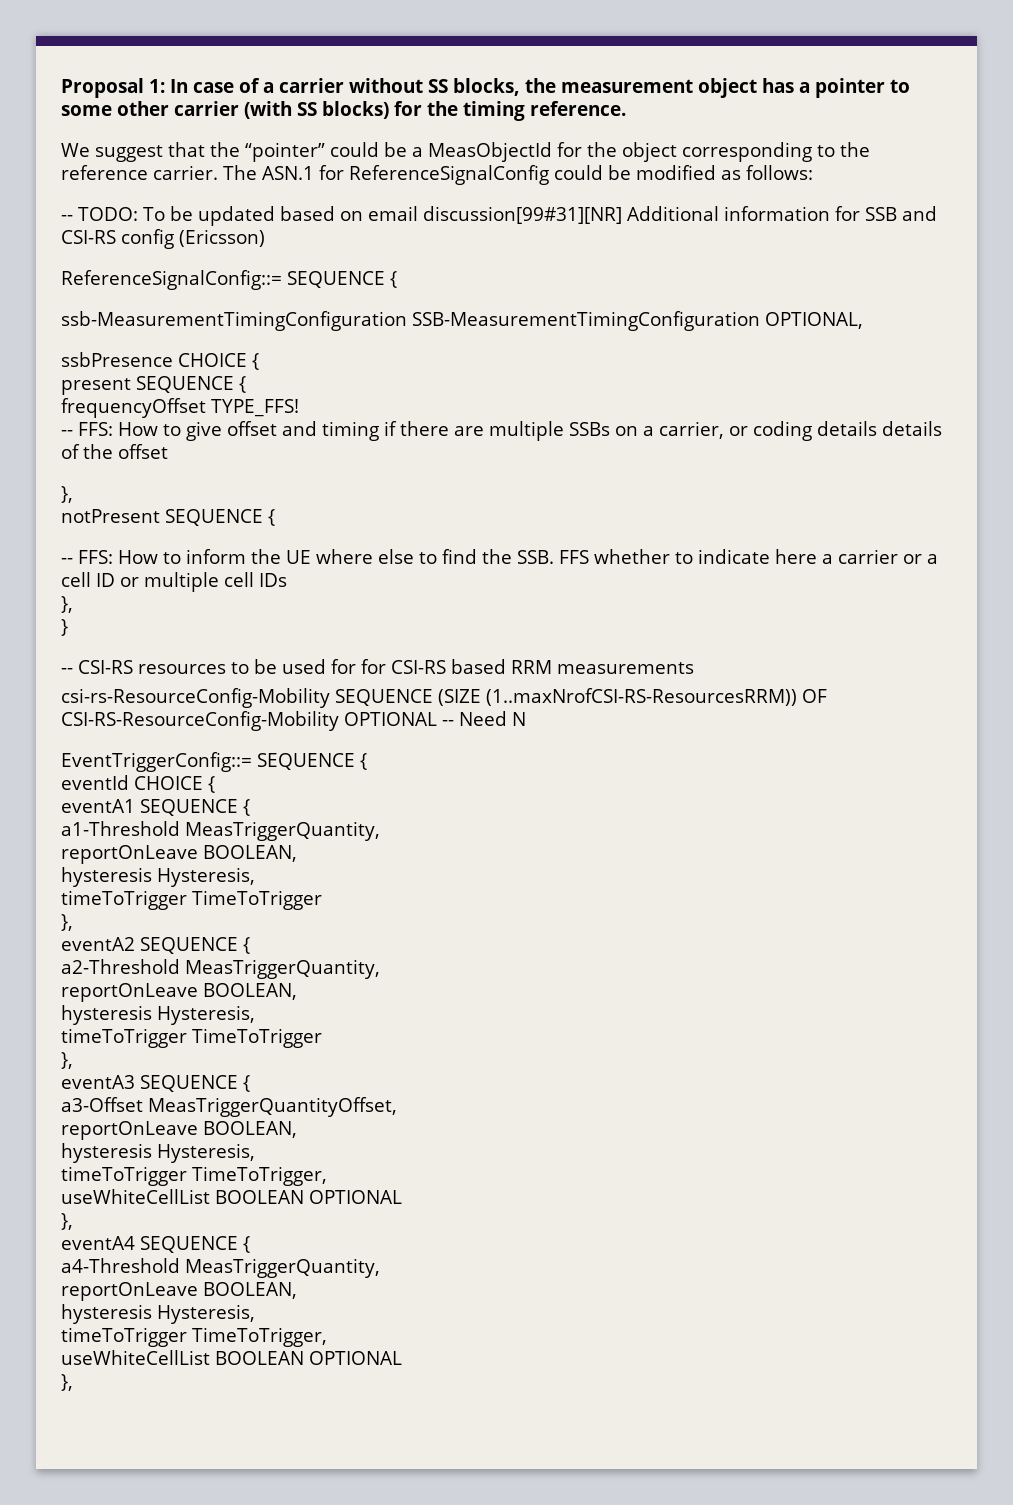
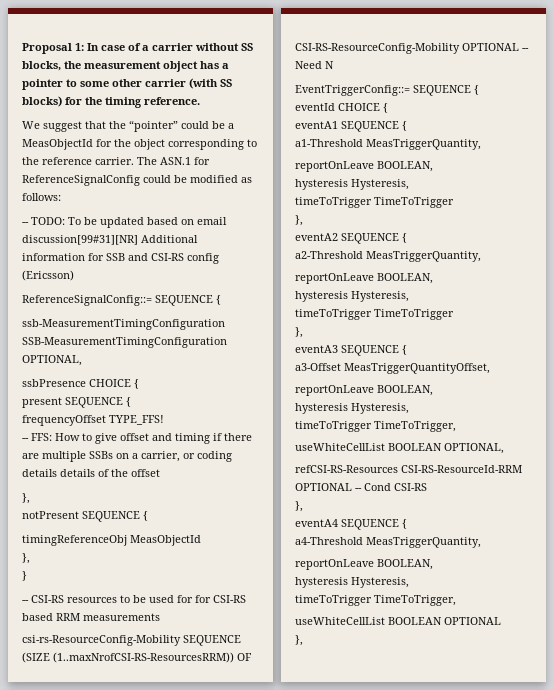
[61,549,938,564] [61,572,287,592] -- FFS: How to inform the UE where else to find the SSB. FFS whether to indicate here a carrier or a cell ID or multiple cell IDs -> [22,535,201,546] timingReferenceObj MeasObjectId
[309,1190,402,1204] OPTIONAL -> [444,443,504,454] [295,465,522,473] [295,483,427,491] OPTIONAL, // refCSI-RS-Resources CSI-RS-ResourceId-RRM OPTIONAL -- Cond CSI-RS

